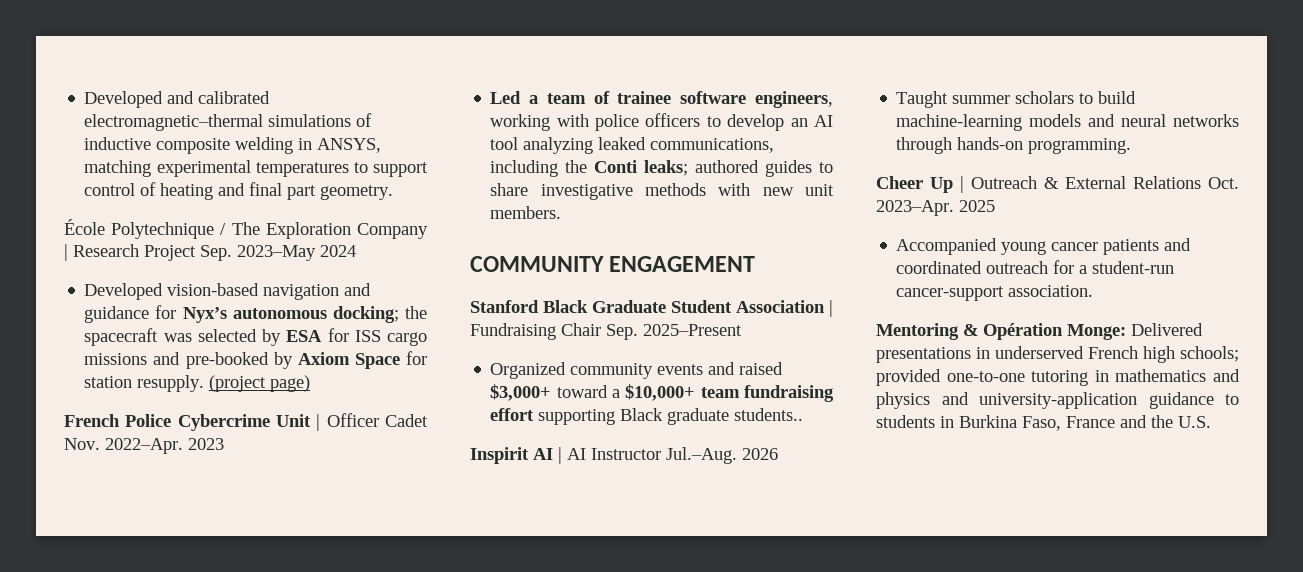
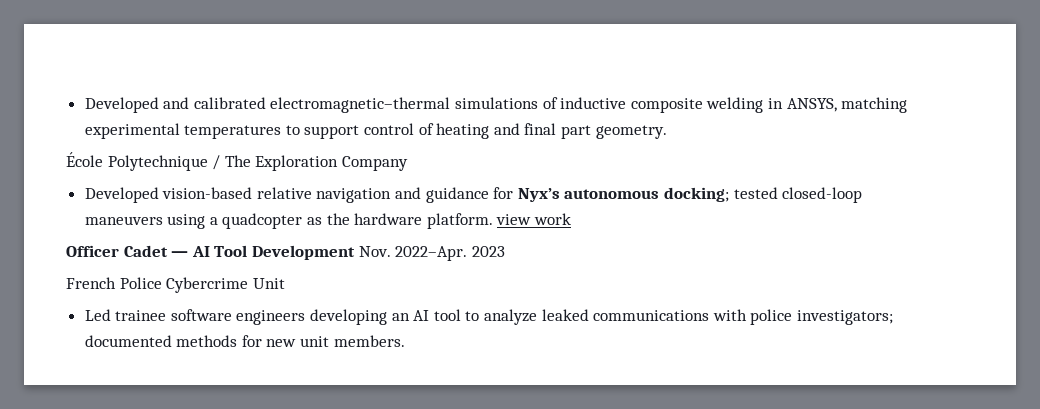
[64,244,356,261] | Research Project Sep. 2023–May 2024 -> (408, 163) none
(260, 289) none -> [256,187,312,199] relative
[405,306,427,319] [84,328,427,346] [84,351,427,369] [84,375,311,392] [64,413,428,431] [64,438,224,454] [490,91,833,108] [490,113,833,131] [490,137,775,154] [490,160,833,177] [490,183,834,200] [490,206,562,219] [470,256,756,272] [470,300,833,317] [470,323,742,340] [490,362,784,379] [490,384,834,402] [490,408,804,425] [470,447,778,464] [896,91,1137,108] [896,114,1239,131] [896,137,1132,154] [876,176,1239,193] [876,200,995,216] [896,238,1192,255] [896,260,1175,274] [896,285,1094,301] [876,323,1203,340] [876,346,1239,363] [876,369,1240,386] [876,392,1239,409] [876,415,1211,431] the spacecraft was selected by ESA for ISS cargo missions and pre-booked by Axiom Space for station resupply. (project page) // French Police Cybercrime Unit | Officer Cadet Nov. 2022–Apr. 2023 // Led a team of trainee software engineers, working with police officers to develop an AI tool analyzing leaked communications, including the Conti leaks; authored guides to share investigative methods with new unit members. // COMMUNITY ENGAGEMENT // Stanford Black Graduate Student Association | Fundraising Chair Sep. 2025–Present // Organized community events and raised $3,000+ toward a $10,000+ team fundraising effort supporting Black graduate students.. // Inspirit AI | AI Instructor Jul.–Aug. 2026 // Taught summer scholars to build machine-learning models and neural networks through hands-on programming. // Cheer Up | Outreach & External Relations Oct. 2023–Apr. 2025 // Accompanied young cancer patients and coordinated outreach for a student-run cancer-support association. // Mentoring & Opération Monge: Delivered presentations in underserved French high schools; provided one-to-one tutoring in mathematics and physics and university-application guidance to students in Burkina Faso, France and the U.S. -> [733,187,863,203] [84,213,572,229] [66,245,505,261] [66,277,285,293] [84,309,893,325] [84,335,405,347] tested closed-loop maneuvers using a quadcopter as the hardware platform. view work // Officer Cadet — AI Tool Development Nov. 2022–Apr. 2023 // French Police Cybercrime Unit // Led trainee software engineers developing an AI tool to analyze leaked communications with police investigators; documented methods for new unit members.

